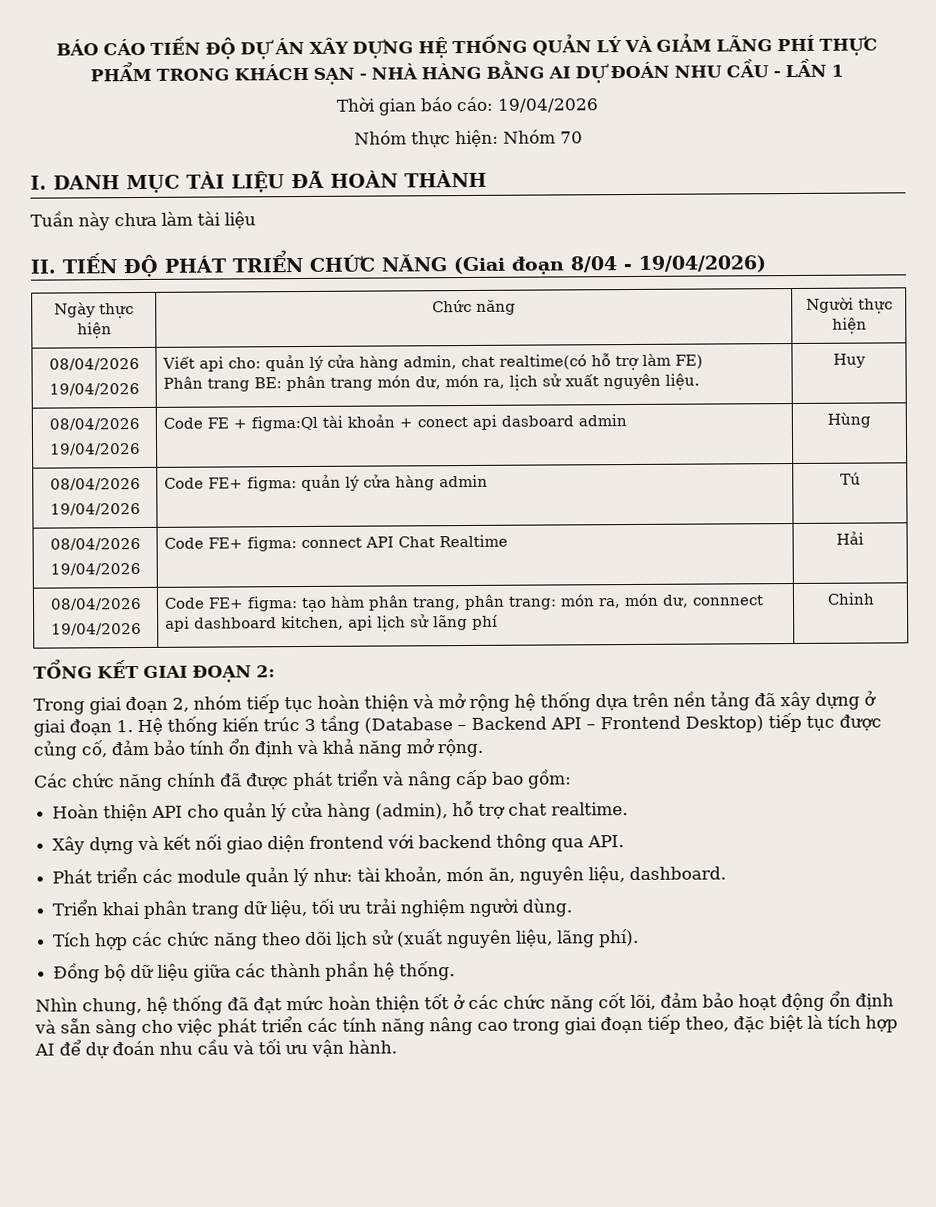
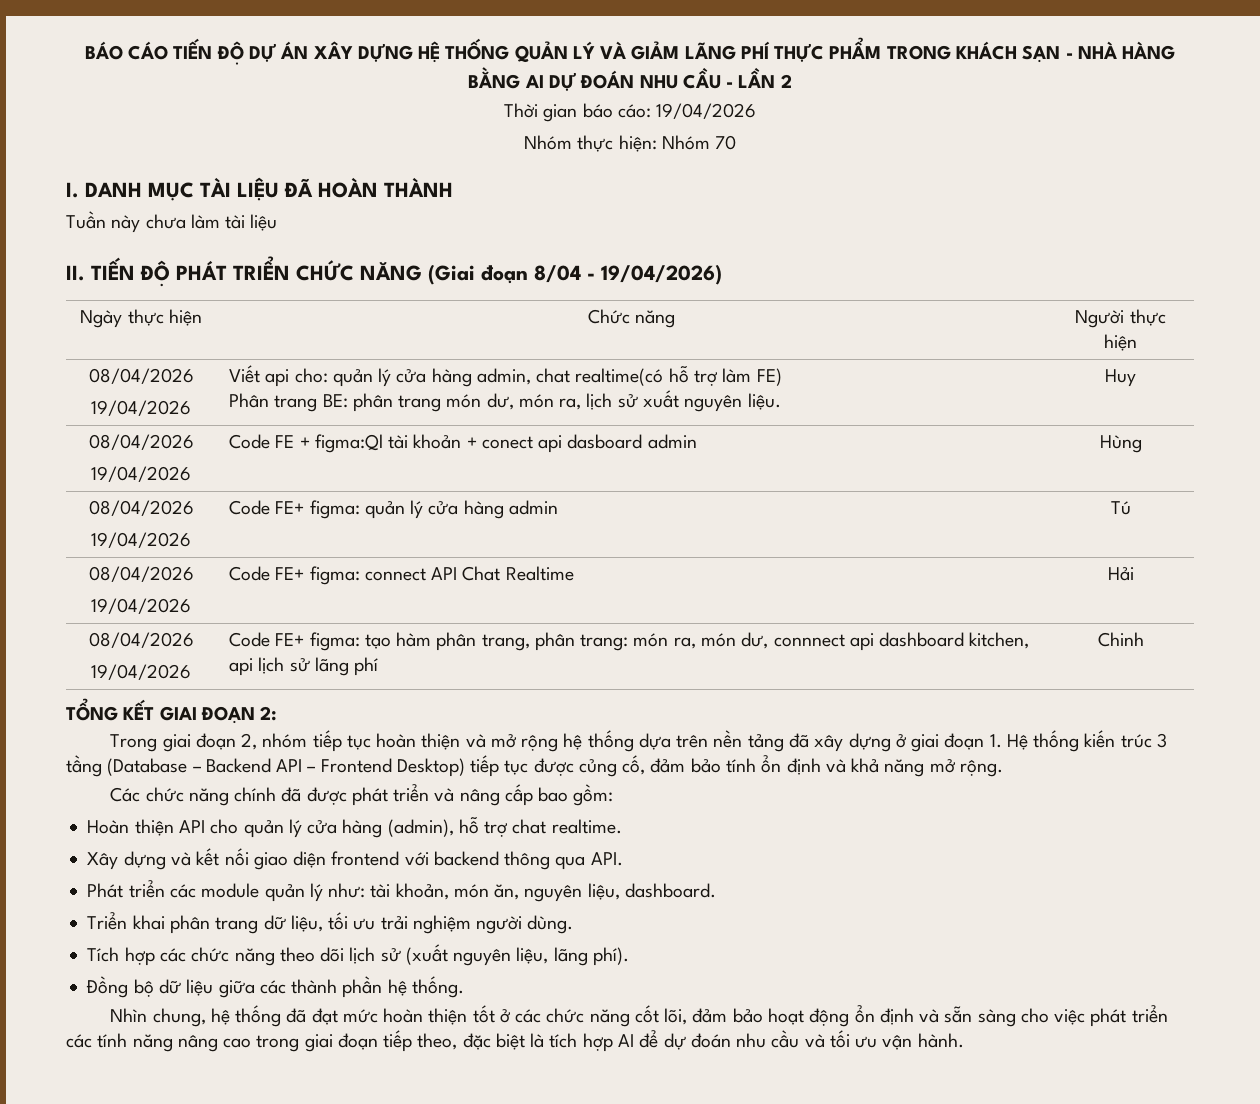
[831,64,844,77] 1 -> [780,74,792,88] 2

